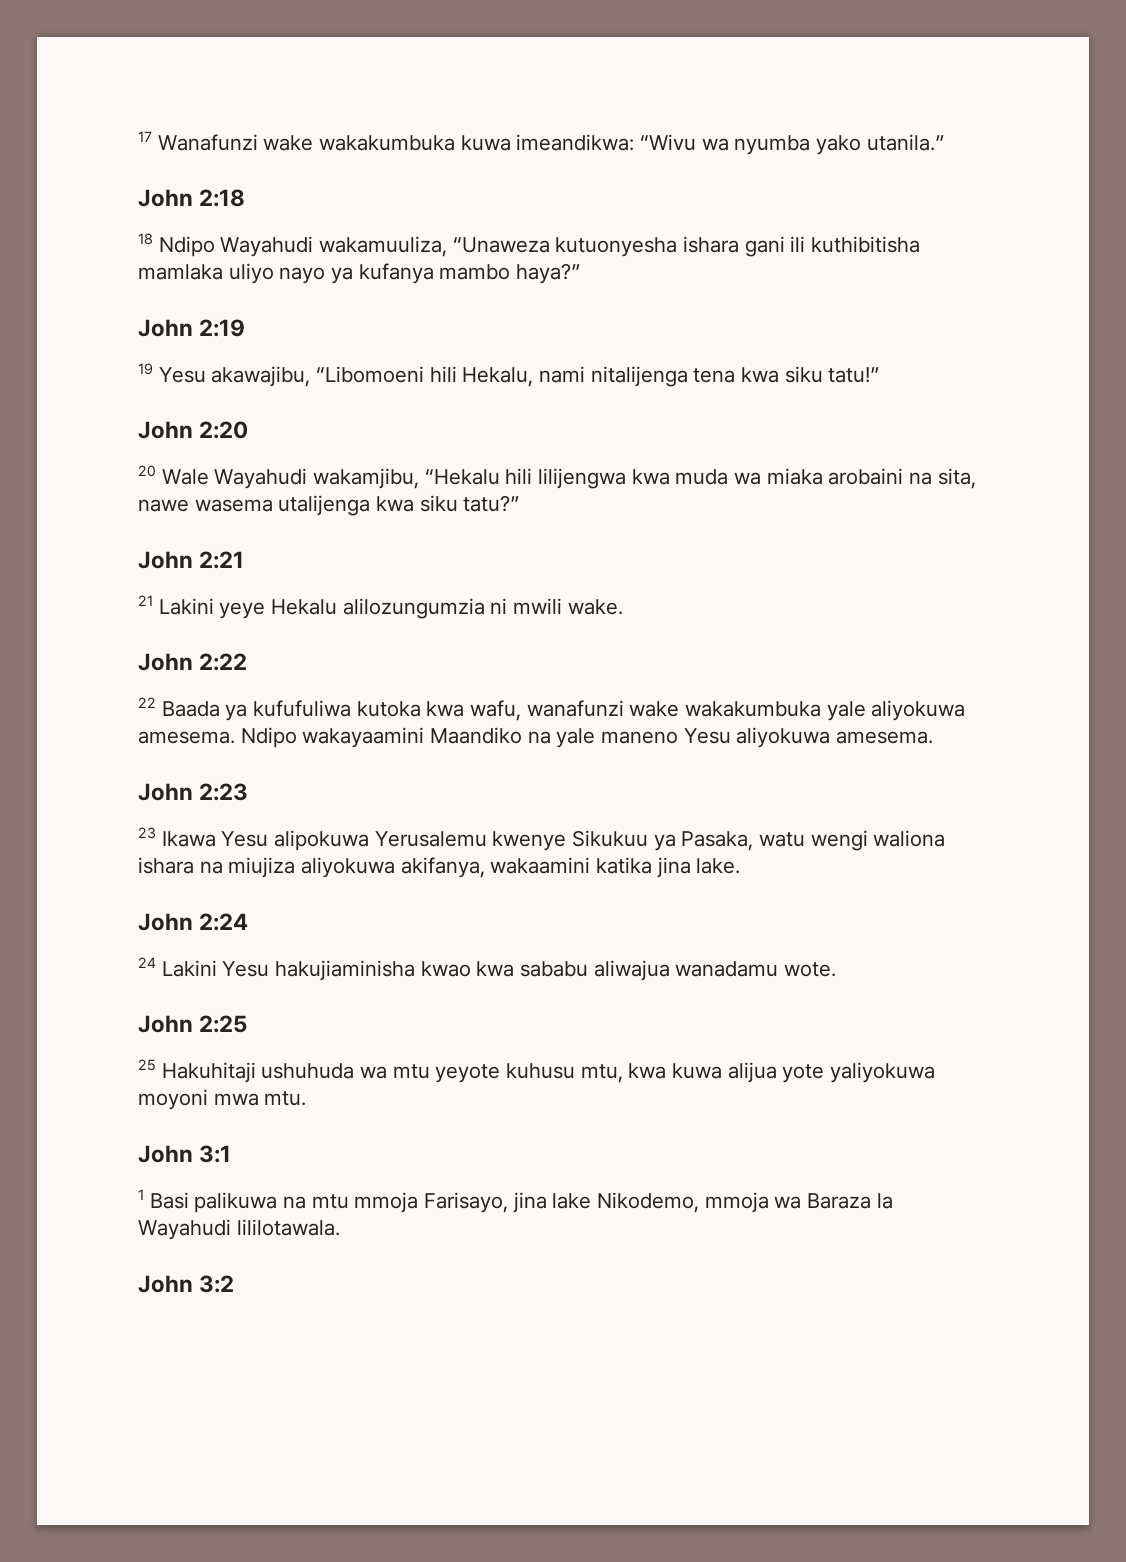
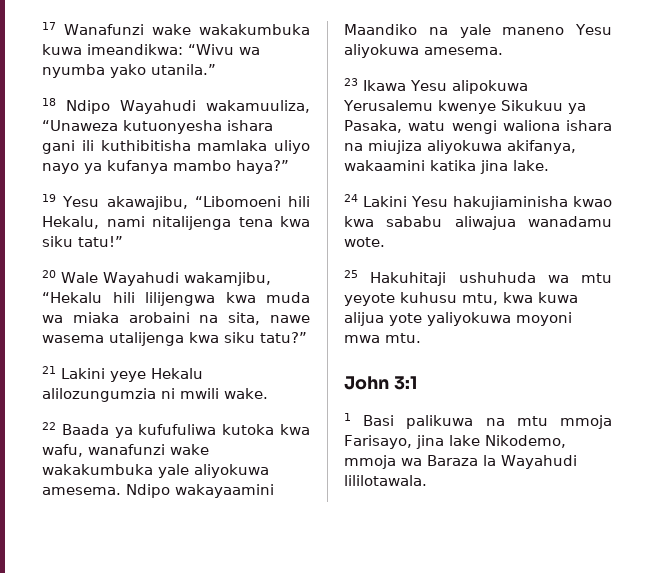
[138,189,246,207] // John 2:18 -> (216, 69) none
[138,319,246,337] // John 2:19 -> (289, 167) none
[138,421,249,439] // John 2:20 -> (123, 241) none
[138,551,245,569] // John 2:21 -> (307, 337) none
[138,653,248,671] // John 2:22 -> (268, 393) none
[138,783,249,801] // John 2:23 -> (503, 51) none
[138,913,249,931] // John 2:24 -> (549, 165) none
[138,1015,248,1033] // John 2:25 -> (385, 242) none
[138,1275,235,1293] // John 3:2 -> (427, 480) none

